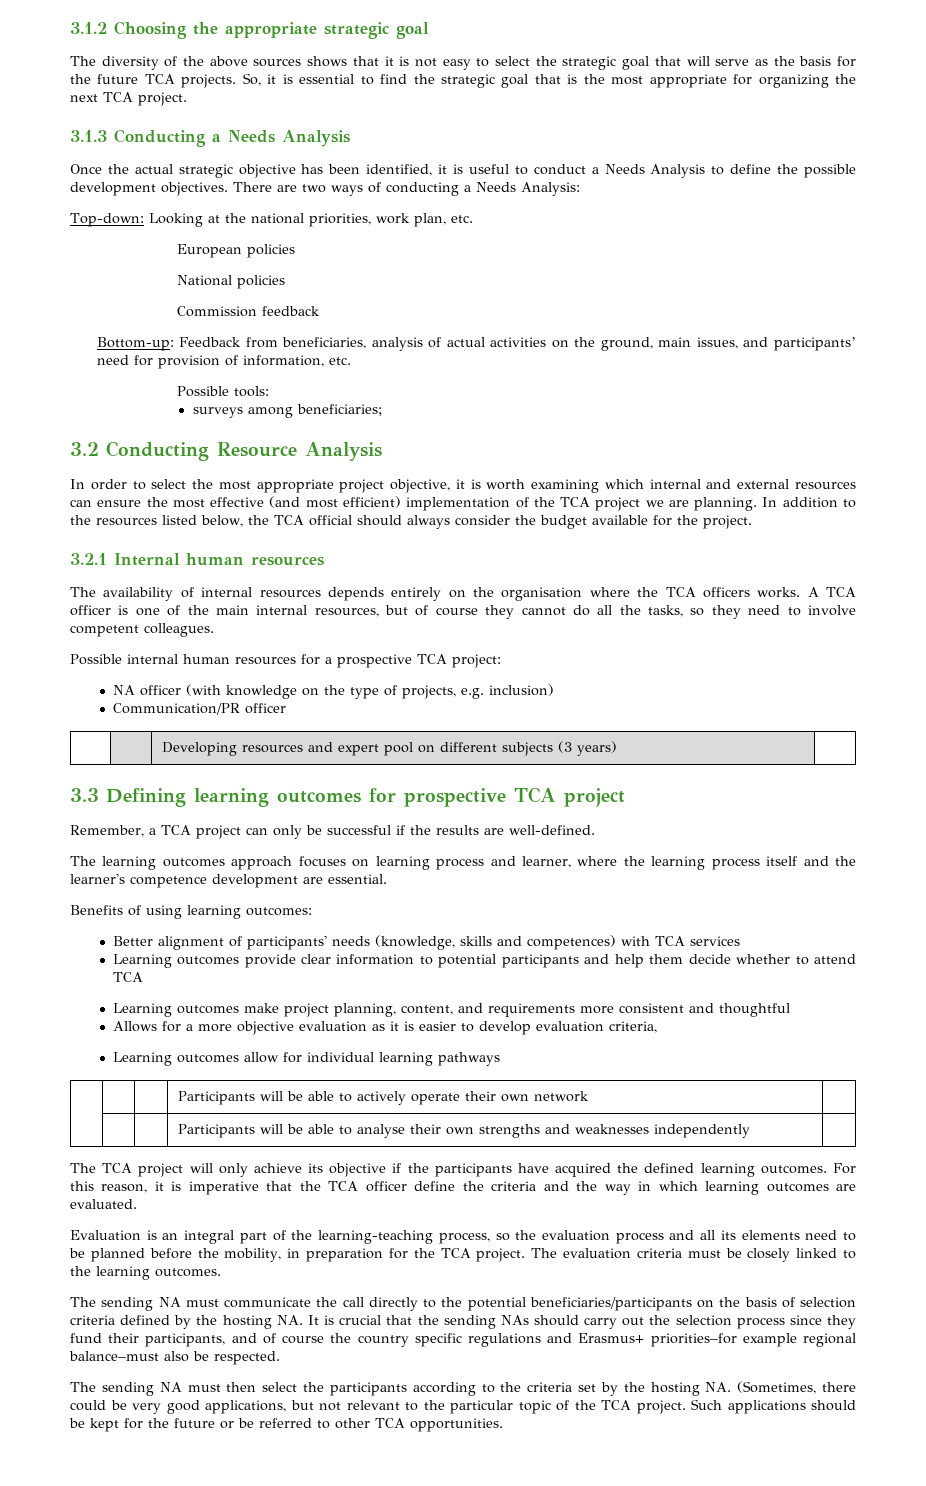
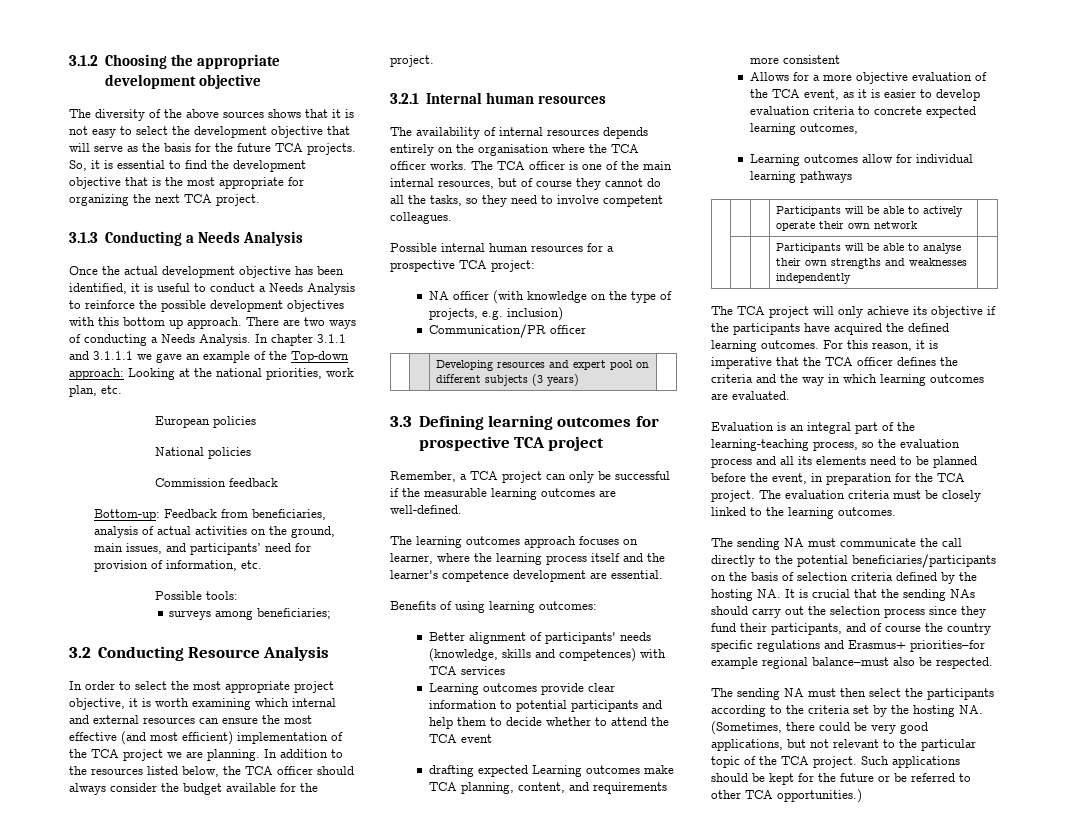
[324,22,430,39] strategic goal -> [104,74,261,89] development objective
[562,56,650,70] strategic goal -> [194,126,323,138] development objective
[440,74,529,88] strategic goal -> [233,160,306,172] [69,177,121,189] development objective
[178,164,233,178] strategic -> [162,266,235,278] development
[730,164,772,174] define -> [85,300,135,309] reinforce
[161,182,228,196] objectives. -> [287,300,344,312] [69,317,242,329] objectives with this bottom up approach.
[521,182,580,196] [70,213,144,227] Analysis: // Top-down: -> [199,334,346,346] [69,351,349,363] [69,368,124,380] Analysis. In chapter 3.1.1 and 3.1.1.1 we gave an example of the Top-down approach:
[308,515,352,526] official -> [277,766,313,775] officer
[702,587,819,598] officers works. A -> [390,161,493,170] officer works. The
[436,825,479,835] results -> [424,488,595,500] measurable learning outcomes
[375,856,516,870] learning process and -> (638, 542) none
(684, 959) none -> [490,717,503,726] to
[112,972,143,982] TCA // -> [651,717,670,726] [429,734,493,743] [429,765,529,777] the TCA event // drafting expected
[283,1003,329,1017] project -> [429,782,458,791] TCA
[688,1003,790,1017] and thoughtful -> (841, 59) none
(367, 1026) none -> [975,72,988,81] [750,89,840,100] of the TCA event,
[608,1021,657,1033] criteria, -> [813,106,977,118] [750,123,859,135] criteria to concrete expected learning outcomes,
[414,1181,456,1191] define -> [897,357,936,366] defines
[224,1248,282,1262] mobility, -> [772,473,807,484] event,
[410,1418,503,1432] opportunities. -> [777,789,862,803] opportunities.)

